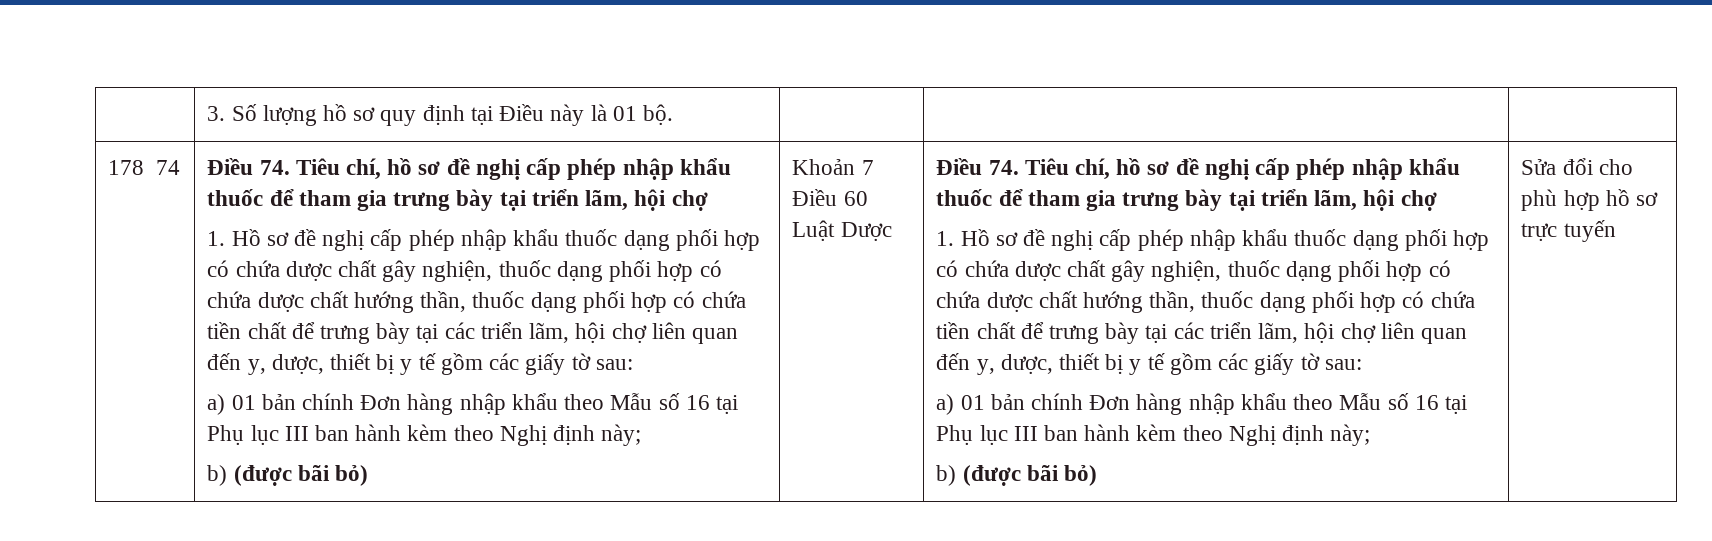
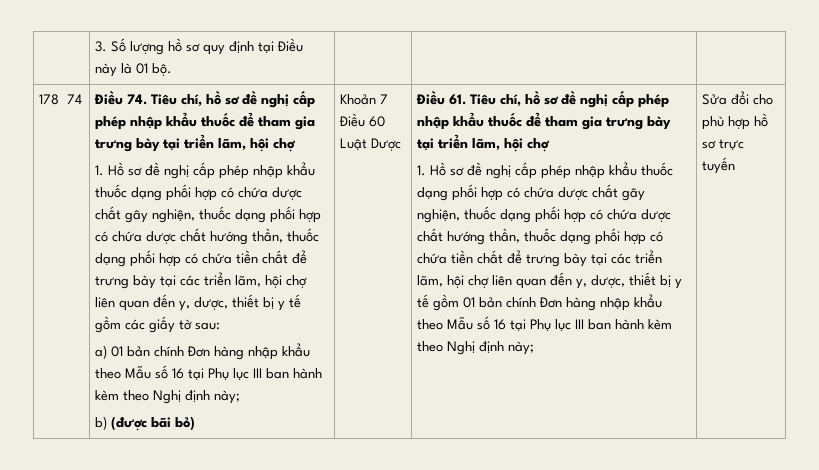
[988,160,1019,175] 74. -> [449,94,467,105] 61.
[1218,353,1362,375] [936,394,955,415] các giấy tờ sau: // a) -> (460, 302) none
[936,465,1098,486] // b) (được bãi bỏ) -> (535, 348) none

